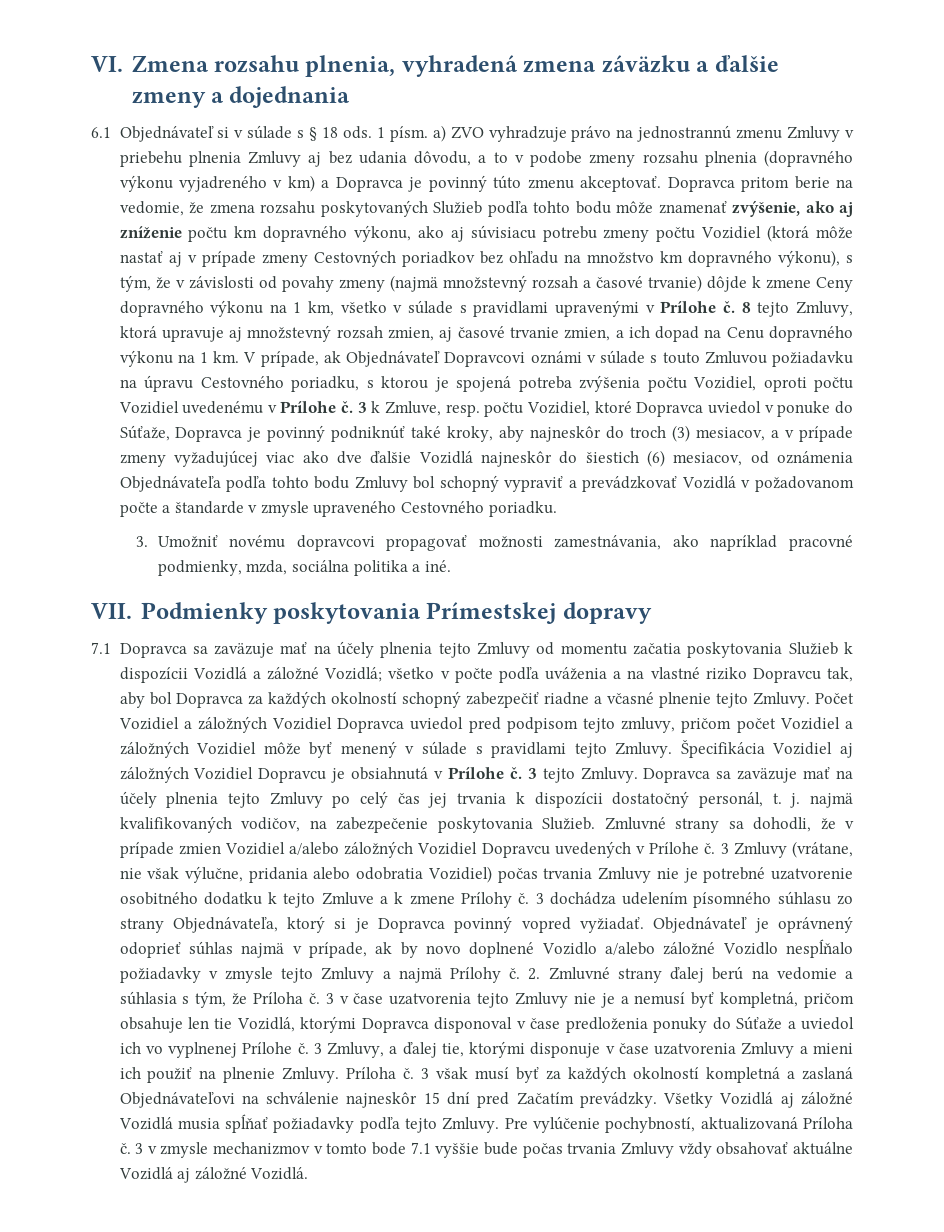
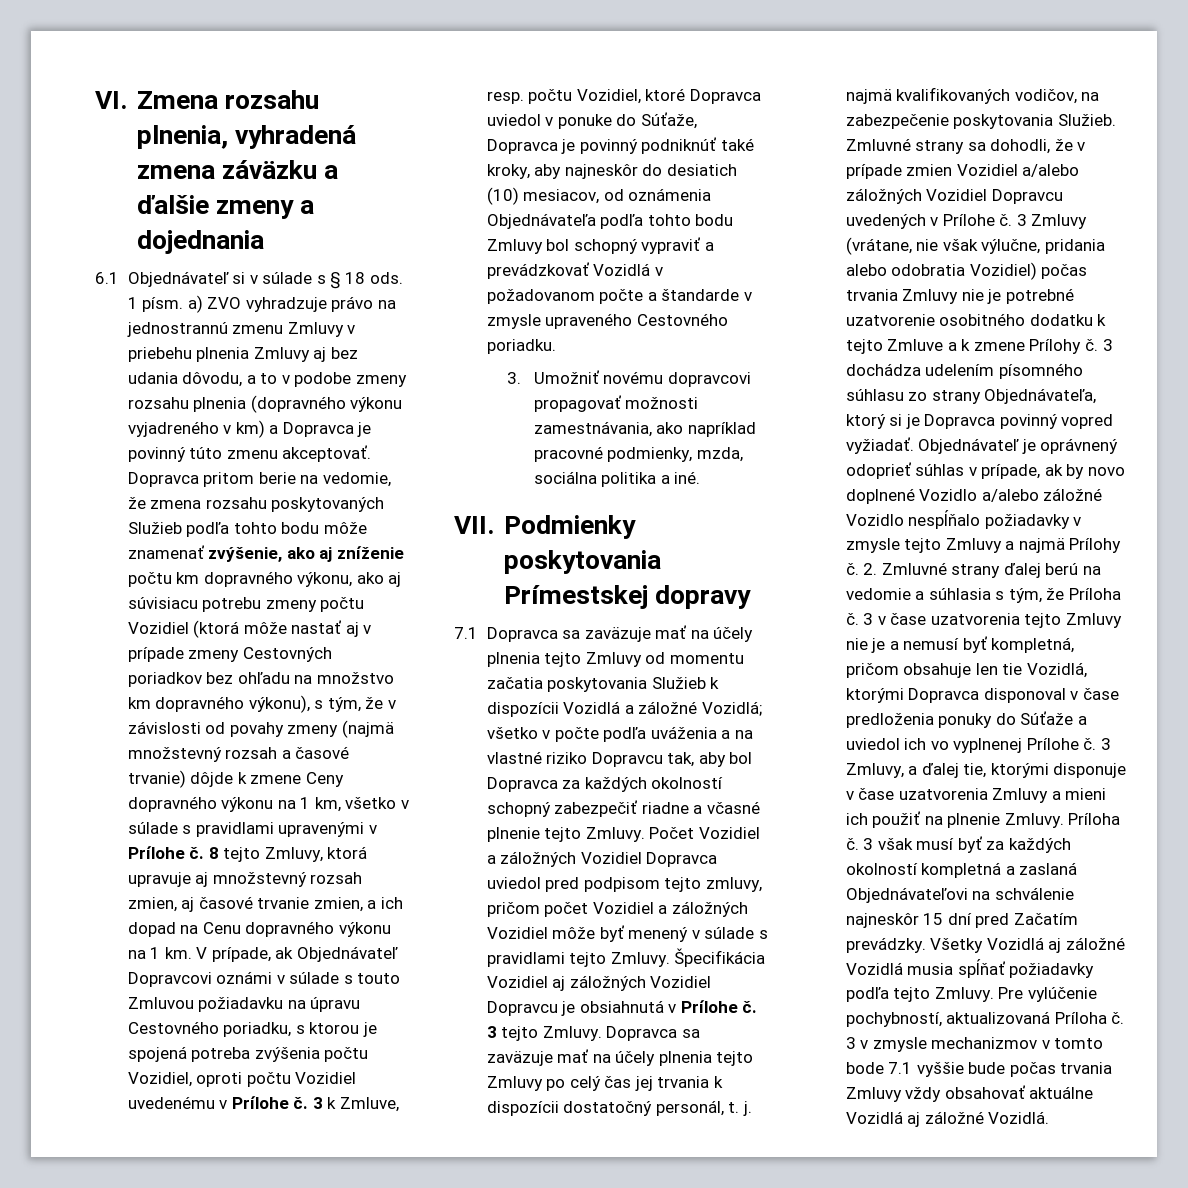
[630,425,854,442] [119,450,665,467] troch (3) mesiacov, a v prípade zmeny vyžadujúcej viac ako dve ďalšie Vozidlá najneskôr do šiestich (6) -> [666,164,737,176] [486,187,519,205] desiatich (10)
[241,943,285,958] najmä -> (965, 470) none

